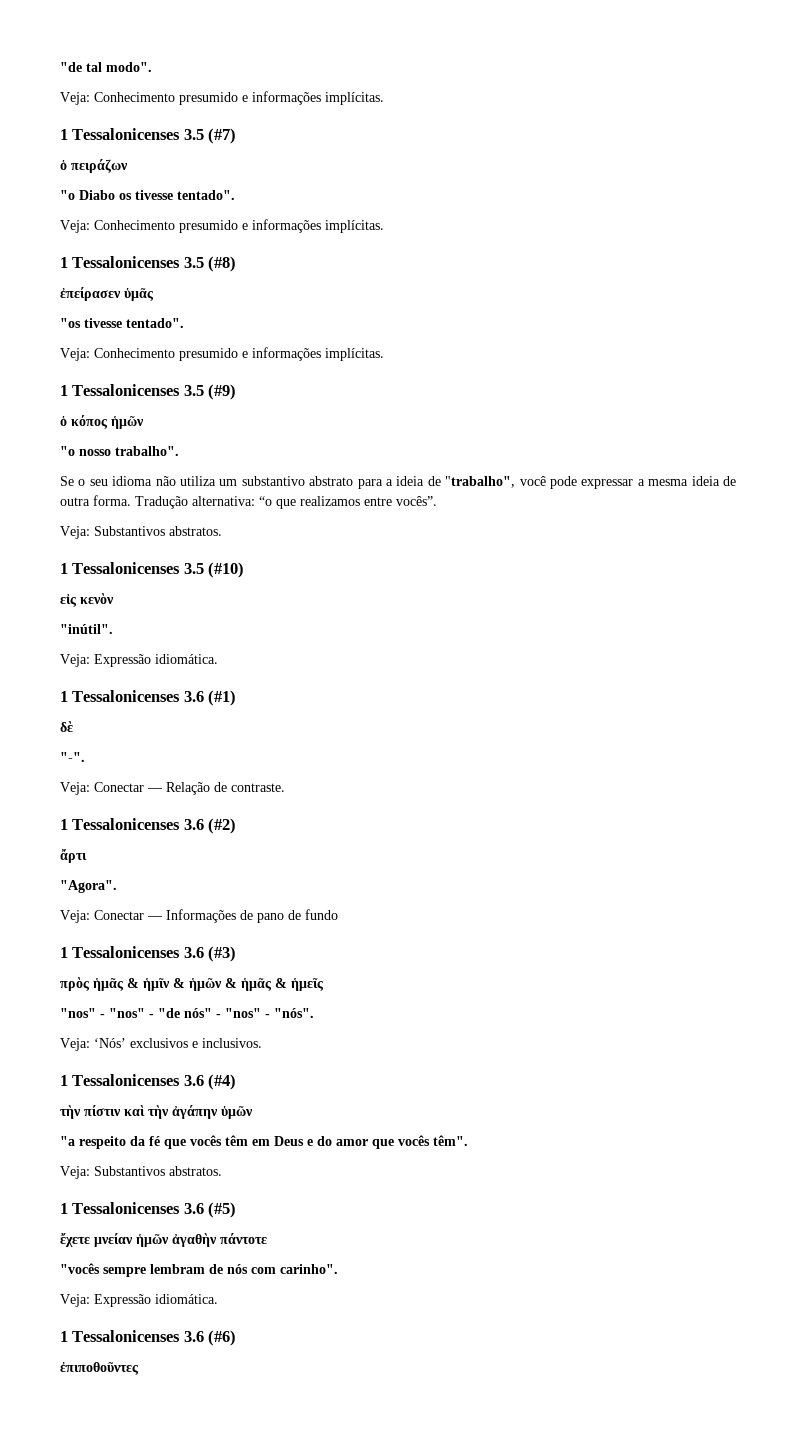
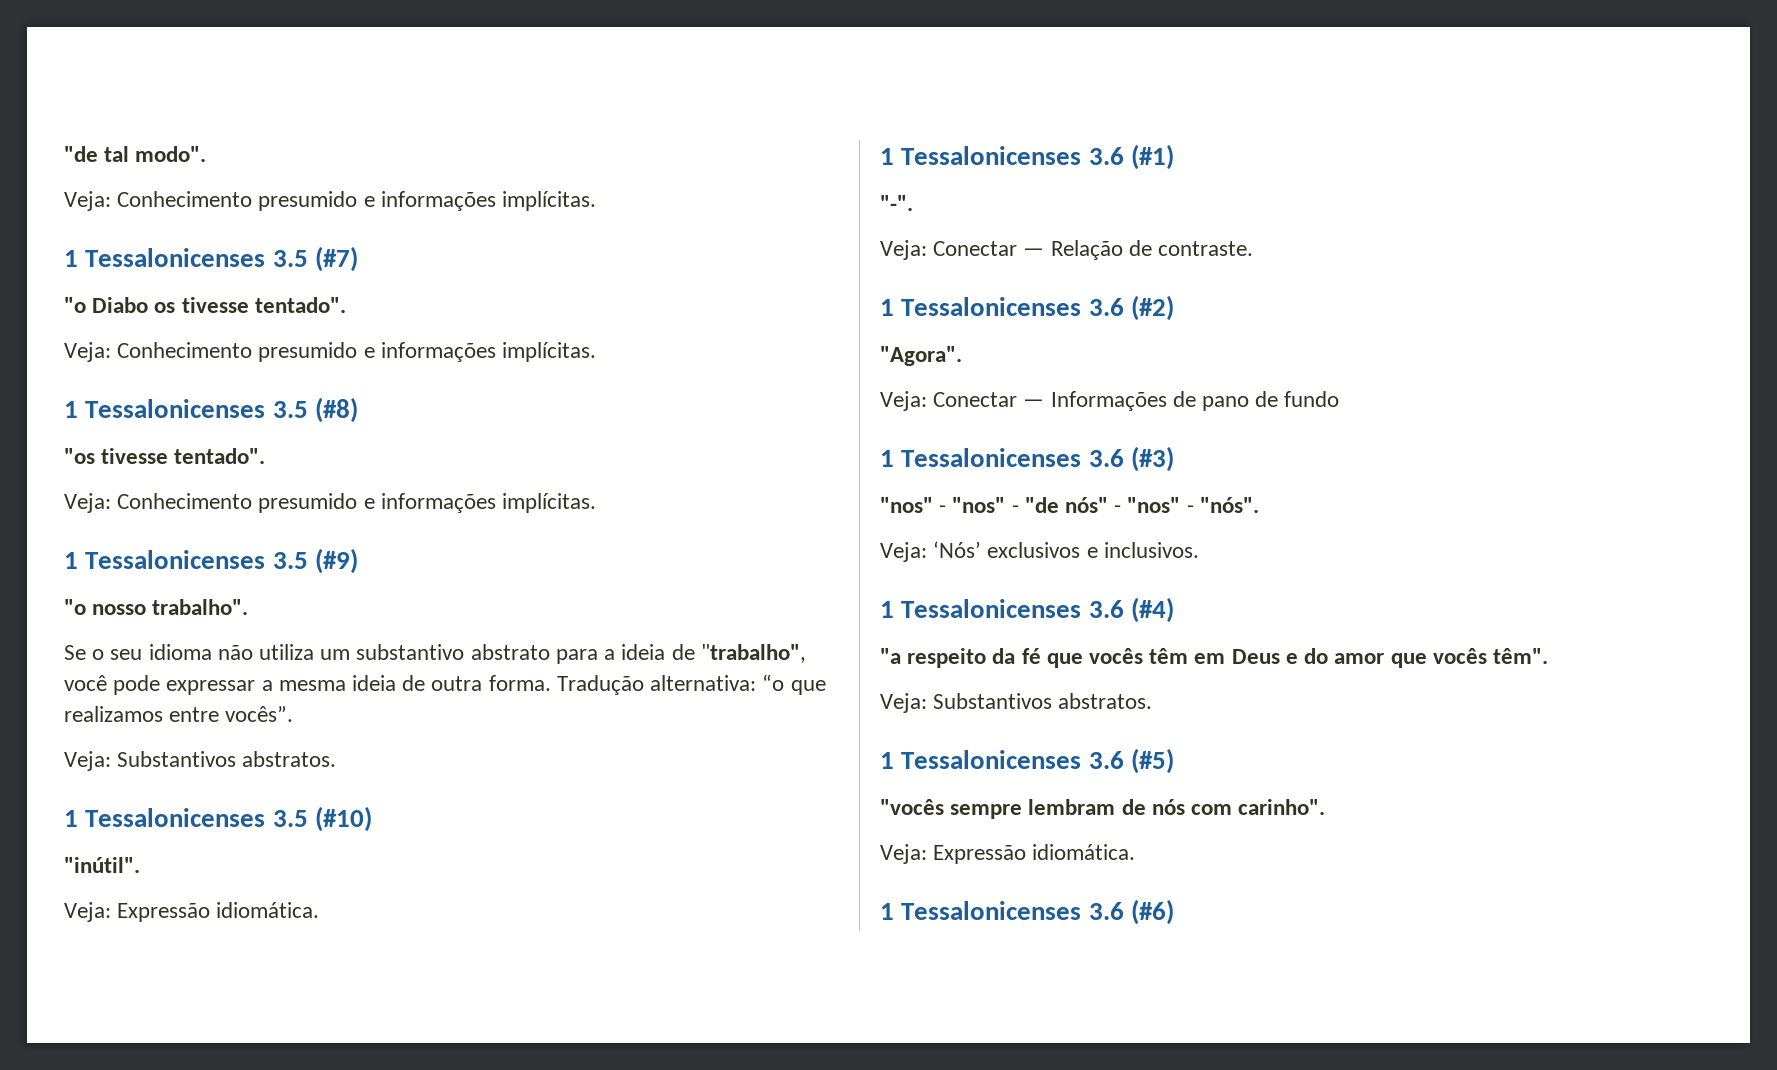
[60,159,128,173] // ὁ πειράζων -> (358, 259) none
[60,287,154,301] // ἐπείρασεν ὑμᾶς -> (358, 410) none
[60,415,144,429] // ὁ κόπος ἡμῶν -> (358, 561) none
[60,593,114,607] // εἰς κενὸν -> (372, 819) none
[60,721,73,732] // δὲ -> (1174, 157) none
[60,849,87,863] // ἄρτι -> (1174, 308) none
[60,977,324,991] // πρὸς ἡμᾶς & ἡμῖν & ἡμῶν & ἡμᾶς & ἡμεῖς -> (1174, 459) none
[60,1105,253,1119] // τὴν πίστιν καὶ τὴν ἀγάπην ὑμῶν -> (1174, 610) none
[60,1233,267,1247] // ἔχετε μνείαν ἡμῶν ἀγαθὴν πάντοτε -> (1174, 761) none
[60,1362,139,1375] // ἐπιποθοῦντες -> (1174, 912) none

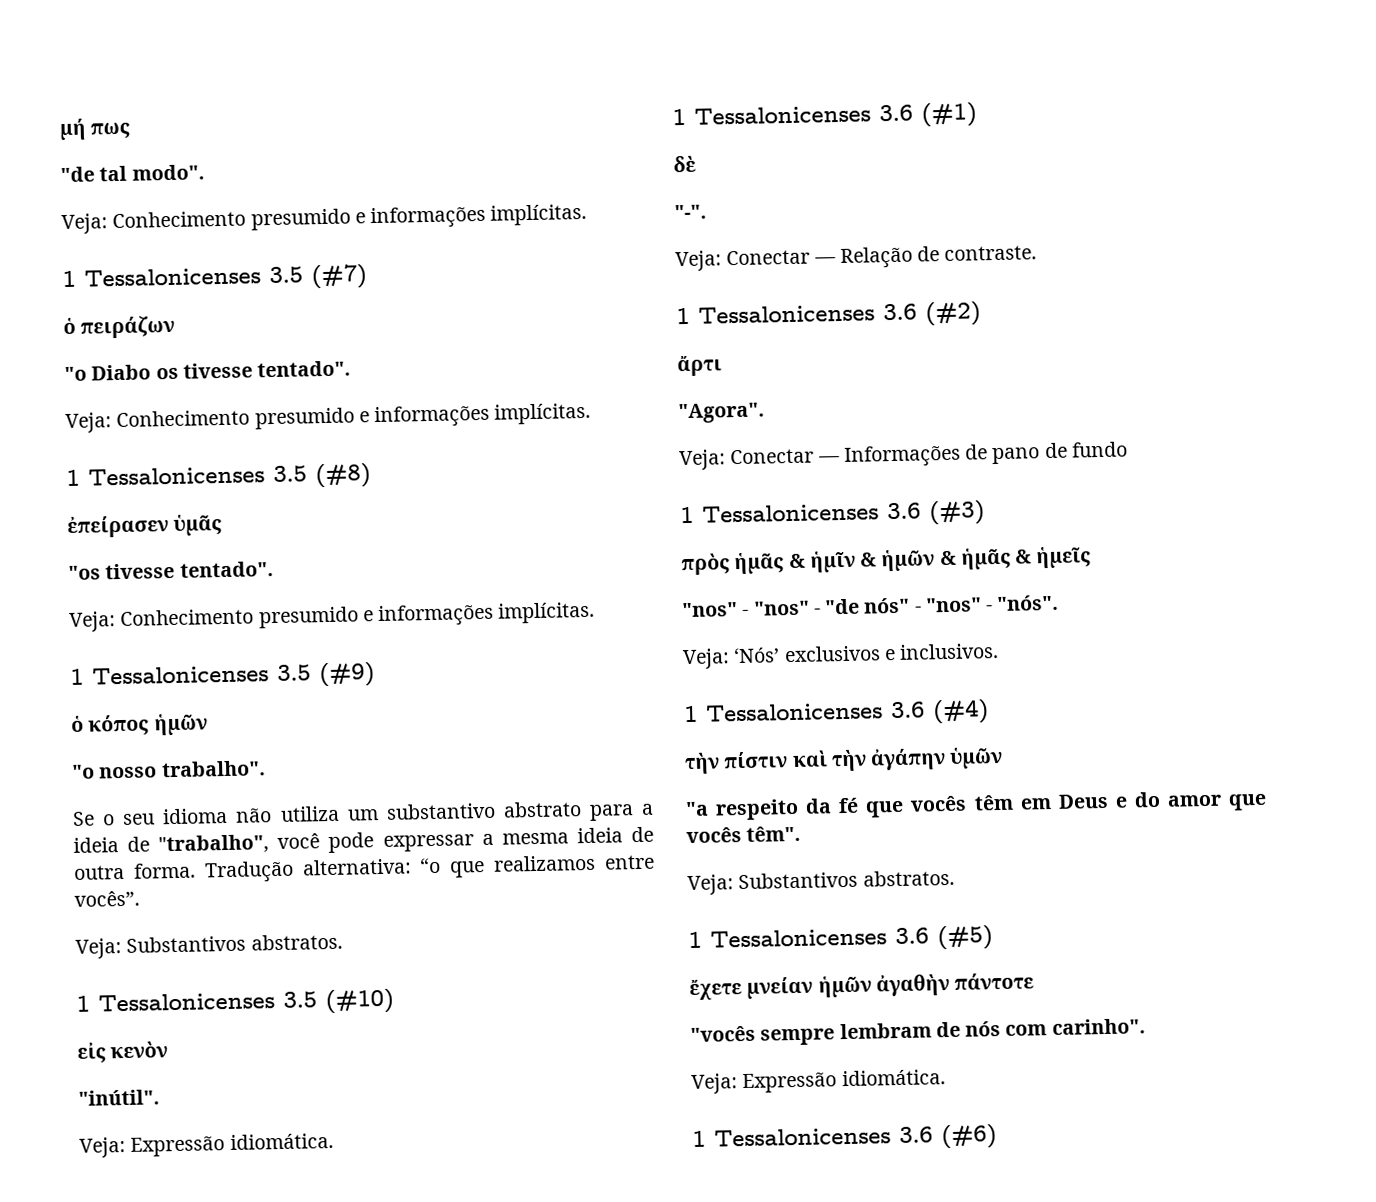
(64, 154) none -> [59,118,131,141] μή πως //
(358, 259) none -> [63,314,176,339] // ὁ πειράζων
(358, 410) none -> [67,514,223,539] // ἐπείρασεν ὑμᾶς
(358, 561) none -> [71,713,208,737] // ὁ κόπος ἡμῶν
(372, 819) none -> [77,1041,169,1064] // εἰς κενὸν
(1174, 157) none -> [673,155,696,173] // δὲ
(1174, 308) none -> [677,355,722,377] // ἄρτι
(1174, 459) none -> [681,546,1092,576] // πρὸς ἡμᾶς & ἡμῖν & ἡμῶν & ἡμᾶς & ἡμεῖς
(1174, 610) none -> [684,746,1004,775] // τὴν πίστιν καὶ τὴν ἀγάπην ὑμῶν
(1174, 761) none -> [689,972,1035,1001] // ἔχετε μνείαν ἡμῶν ἀγαθὴν πάντοτε

